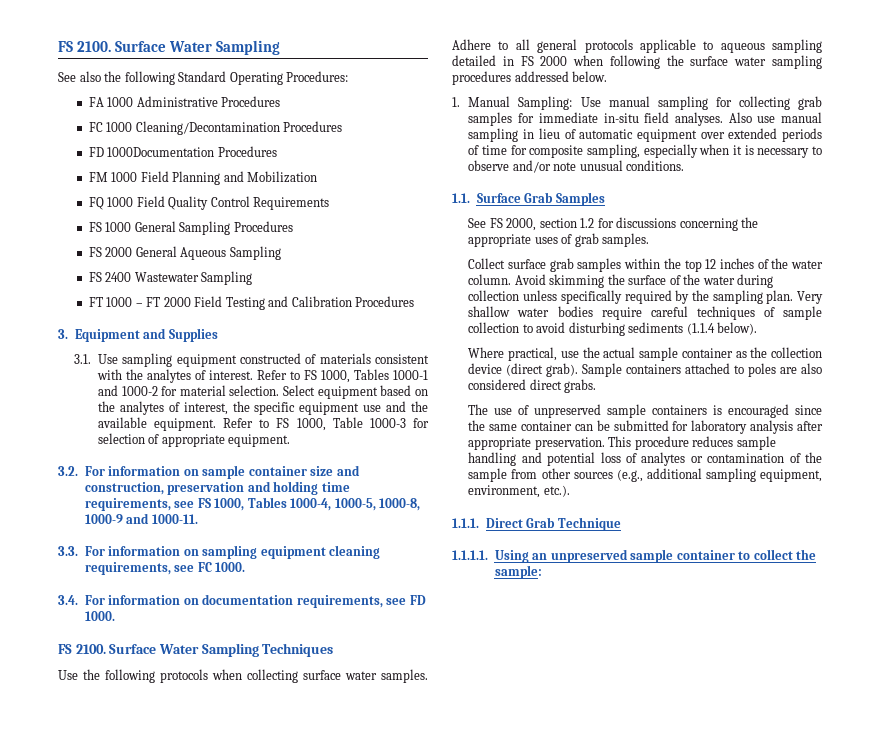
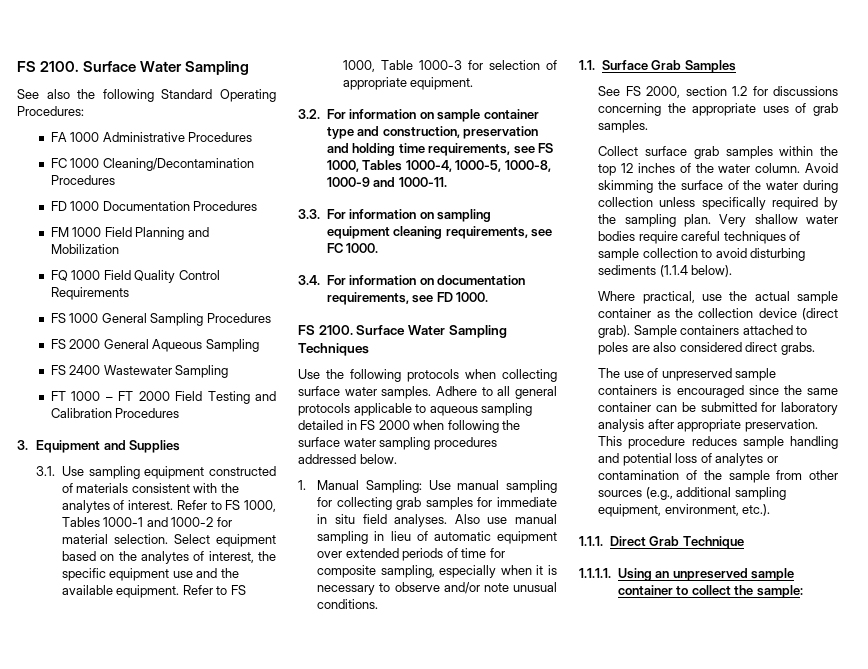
[107,147,215,157] 1000Documentation -> [70,201,190,211] 1000 Documentation
[310,466,334,476] size -> [326,127,354,139] type
[603,113,639,123] in-situ -> [317,514,355,524] in situ

